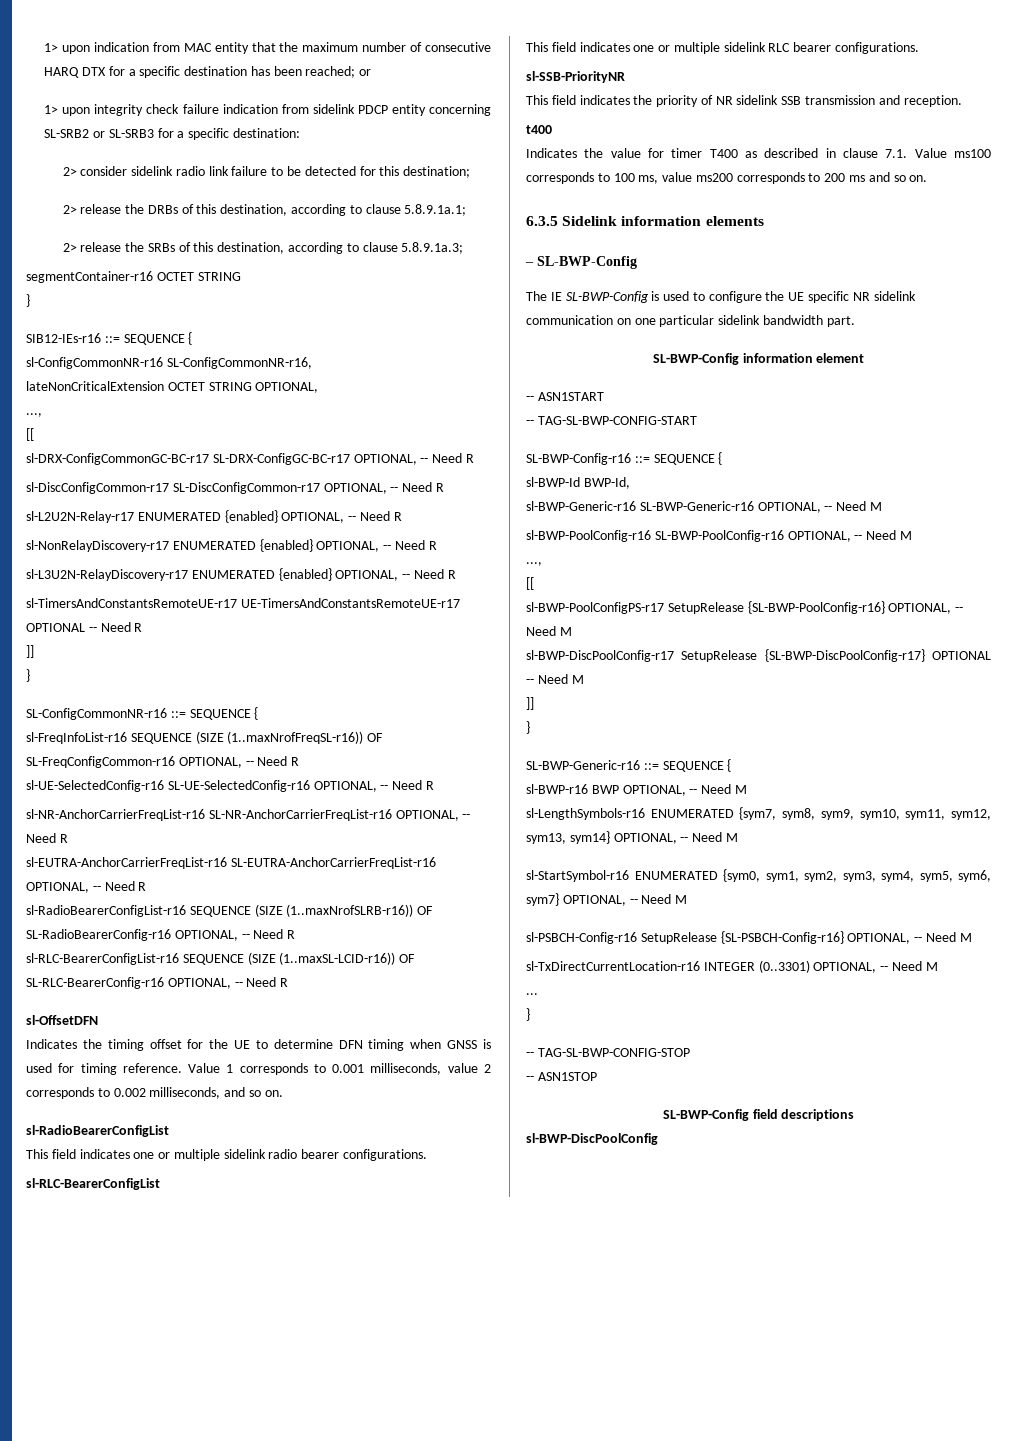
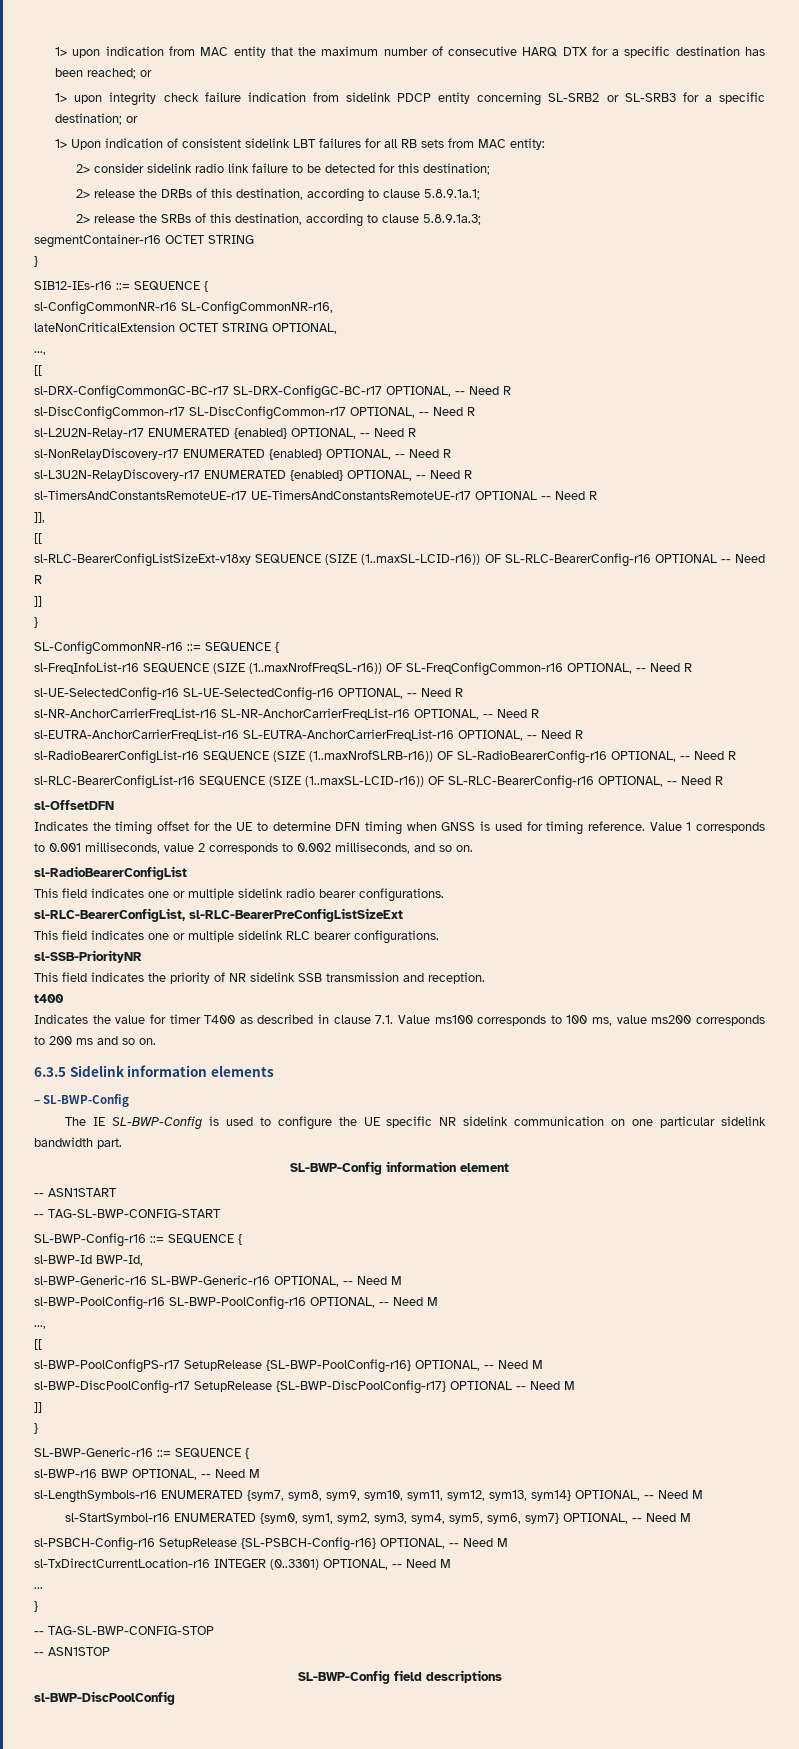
[232,128,300,138] destination: -> [55,113,139,125] [55,138,546,150] destination; or // 1> Upon indication of consistent sidelink LBT failures for all RB sets from MAC entity:
(143, 627) none -> [34,512,45,523] [34,533,42,544] [34,553,765,567] [34,575,42,584] // ]], // [[ // sl-RLC-BearerConfigListSizeExt-v18xy SEQUENCE (SIZE (1..maxSL-LCID-r16)) OF SL-RLC-BearerConfig-r16 OPTIONAL -- Need R
[26,1178,160,1190] sl-RLC-BearerConfigList -> [34,908,403,922] sl-RLC-BearerConfigList, sl-RLC-BearerPreConfigListSizeExt

